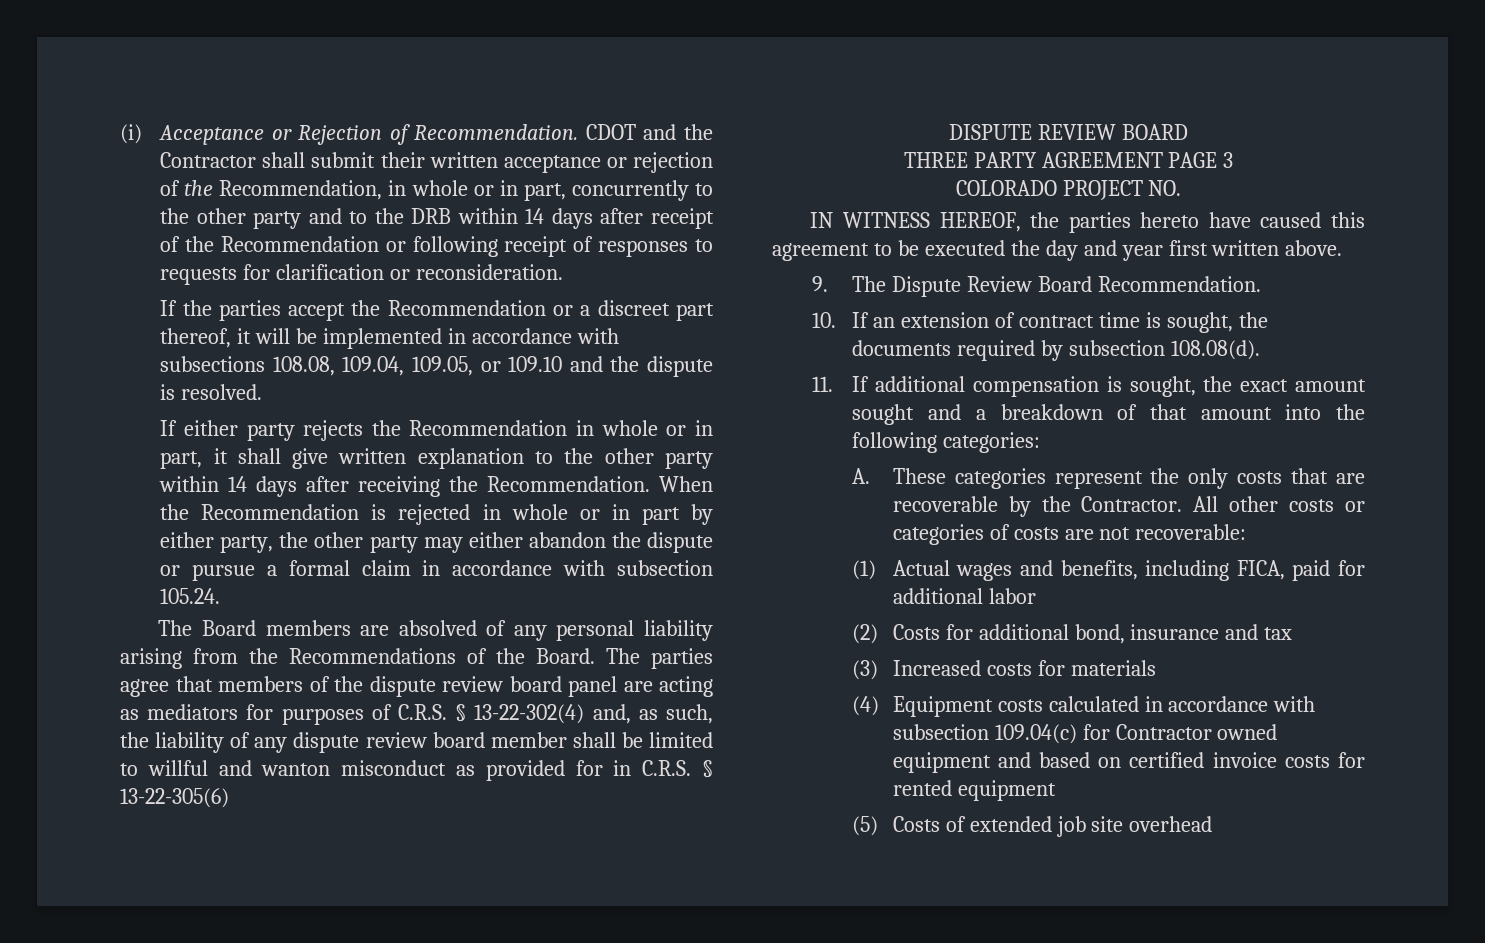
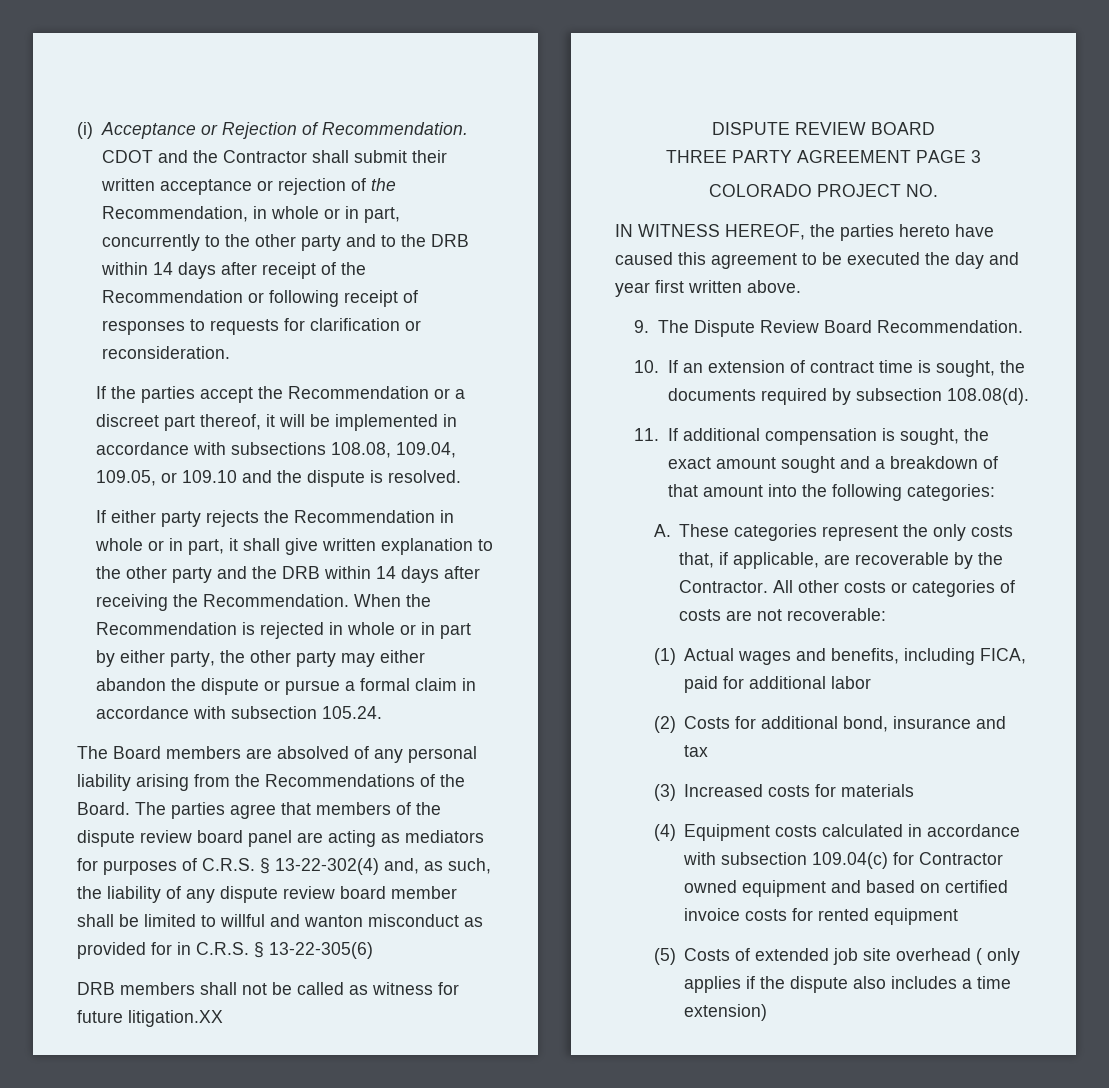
(713, 460) none -> [217,566,321,579] and the DRB
(229, 798) none -> [77,982,459,995] [77,1010,223,1027] // DRB members shall not be called as witness for future litigation.XX
[1291,468,1329,484] that -> [679,552,820,569] that, if applicable,
(1213, 824) none -> [976,948,1021,965] [684,976,1012,993] [684,1004,768,1021] ( only applies if the dispute also includes a time extension)

